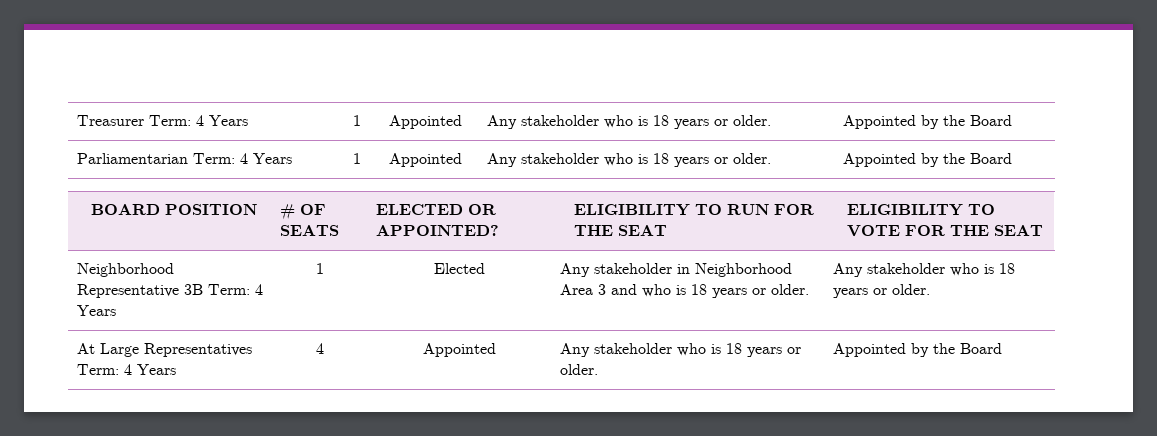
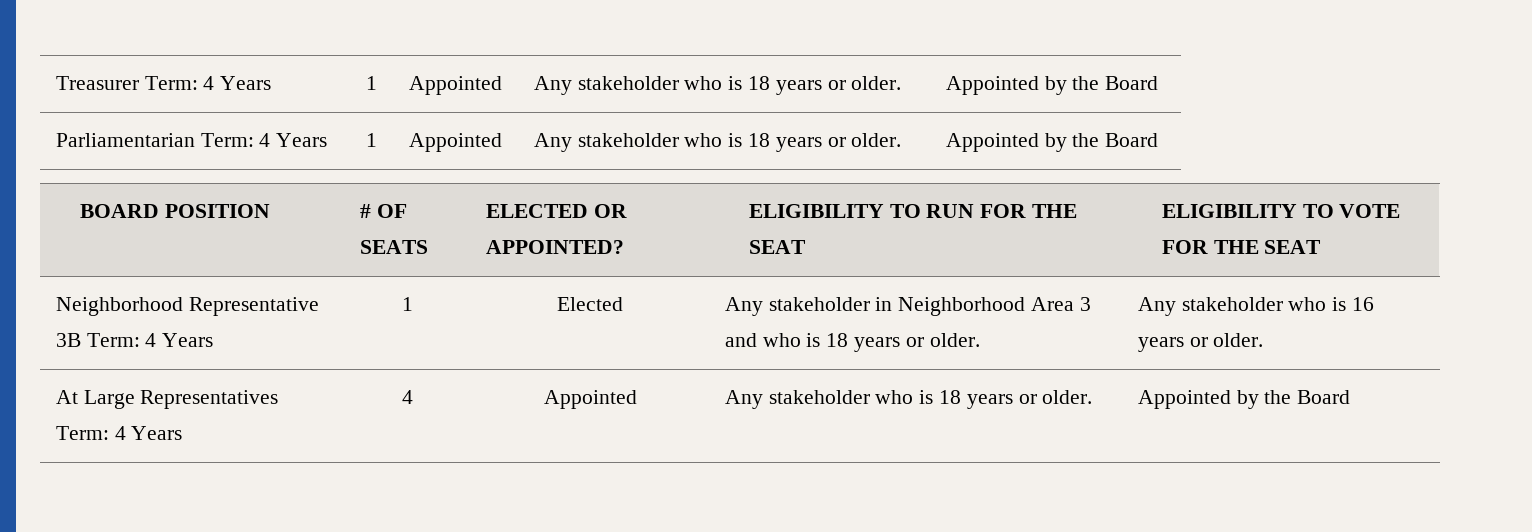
[998,263,1015,274] 18 -> [1352,297,1375,311] 16

